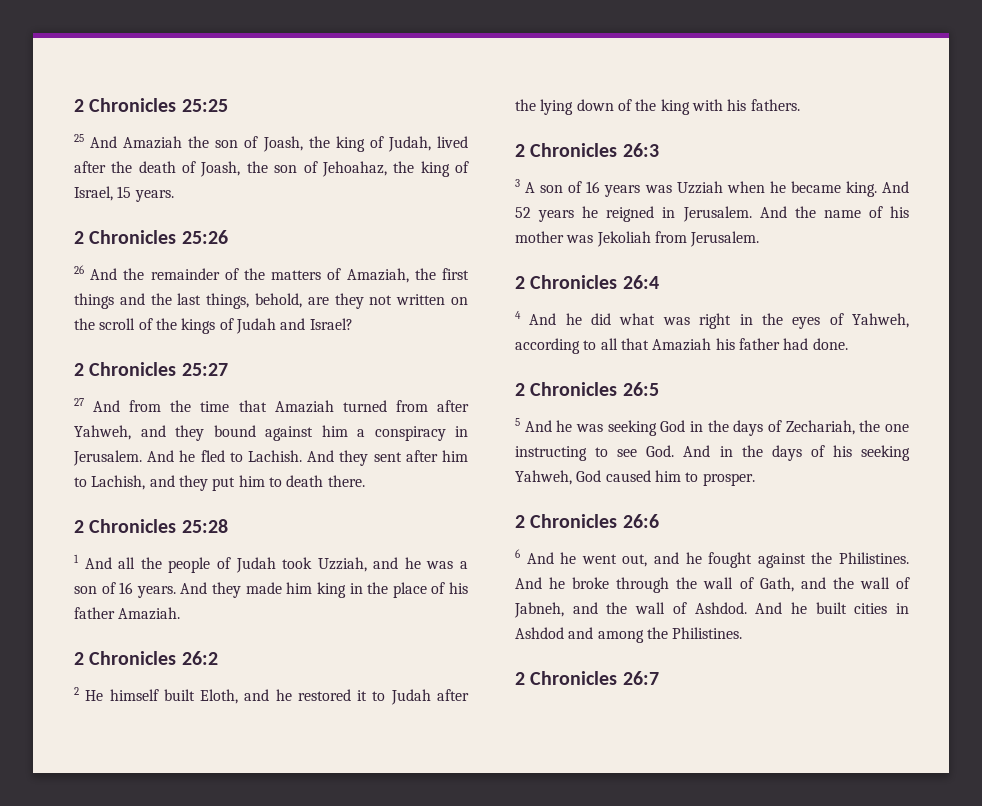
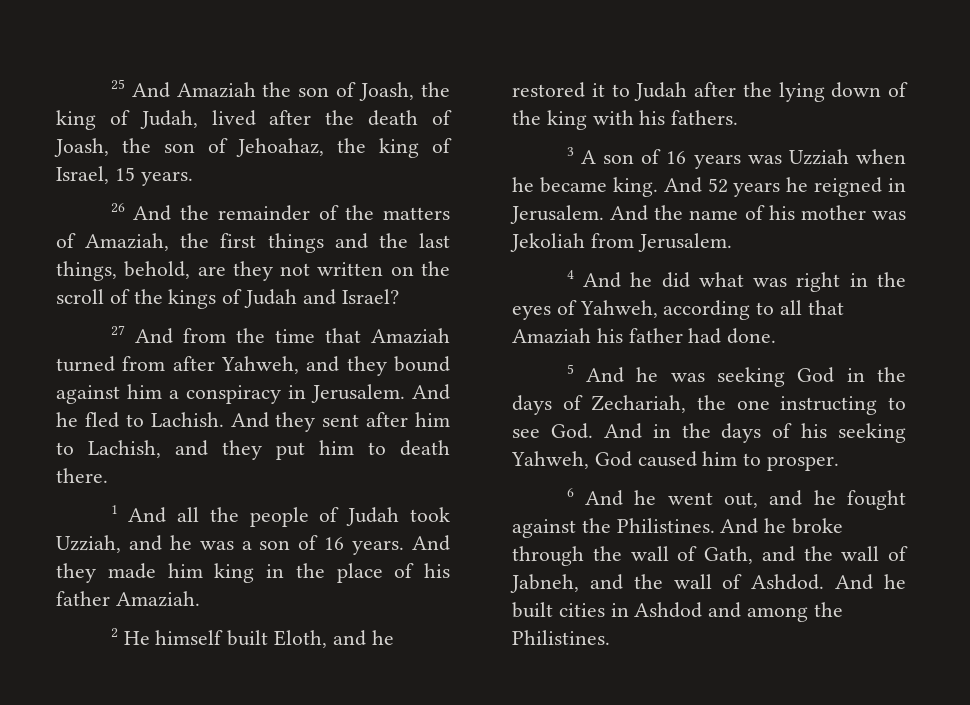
[74,98,228,112] 2 Chronicles 25:25 // -> (110, 84) none
[74,230,228,244] // 2 Chronicles 25:26 -> (193, 178) none
[74,362,228,376] // 2 Chronicles 25:27 -> (399, 296) none
[74,519,228,533] // 2 Chronicles 25:28 -> (108, 475) none
[74,651,218,665] // 2 Chronicles 26:2 -> (200, 599) none
[515,143,659,157] // 2 Chronicles 26:3 -> (739, 117) none
[515,275,659,289] // 2 Chronicles 26:4 -> (732, 242) none
[515,382,659,396] // 2 Chronicles 26:5 -> (777, 336) none
[515,514,659,528] // 2 Chronicles 26:6 -> (840, 463) none
[515,671,659,685] // 2 Chronicles 26:7 -> (610, 637) none

